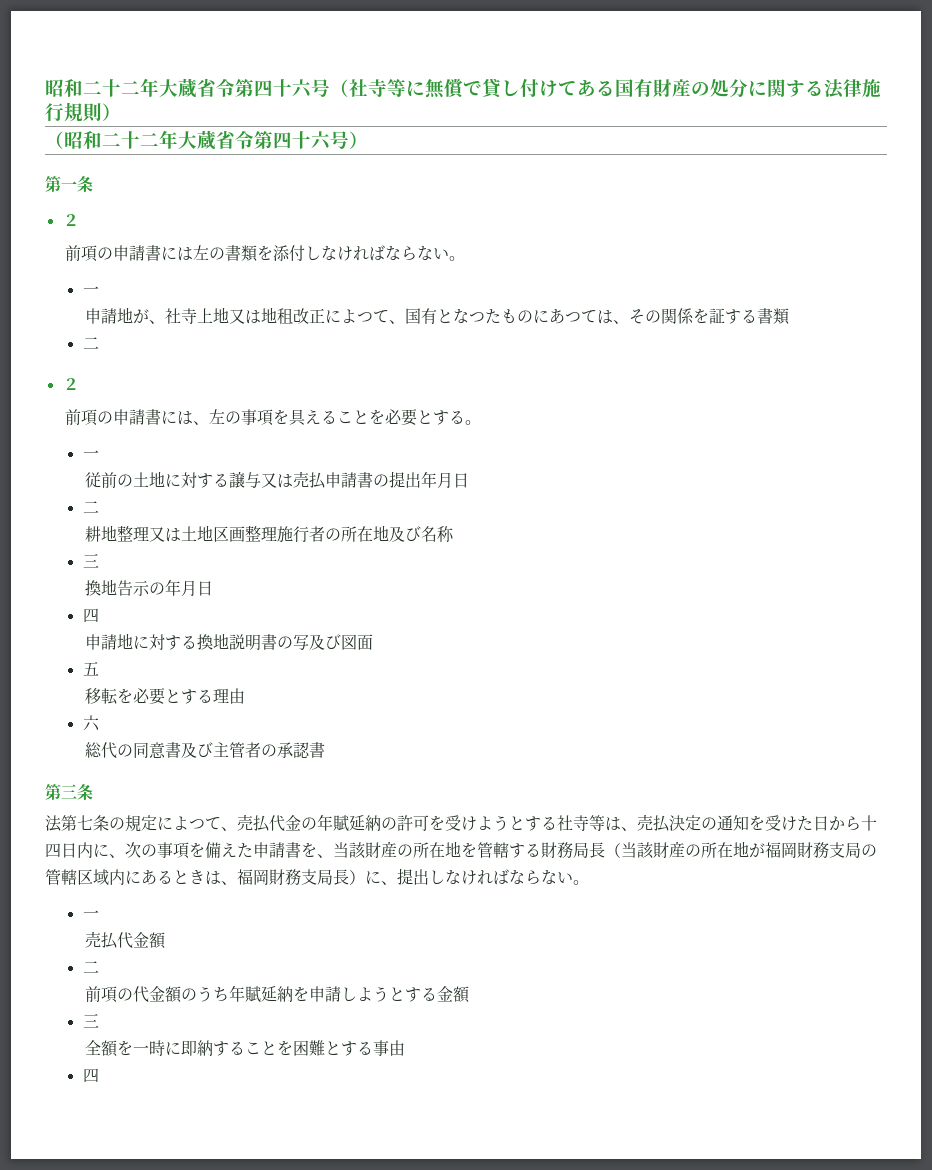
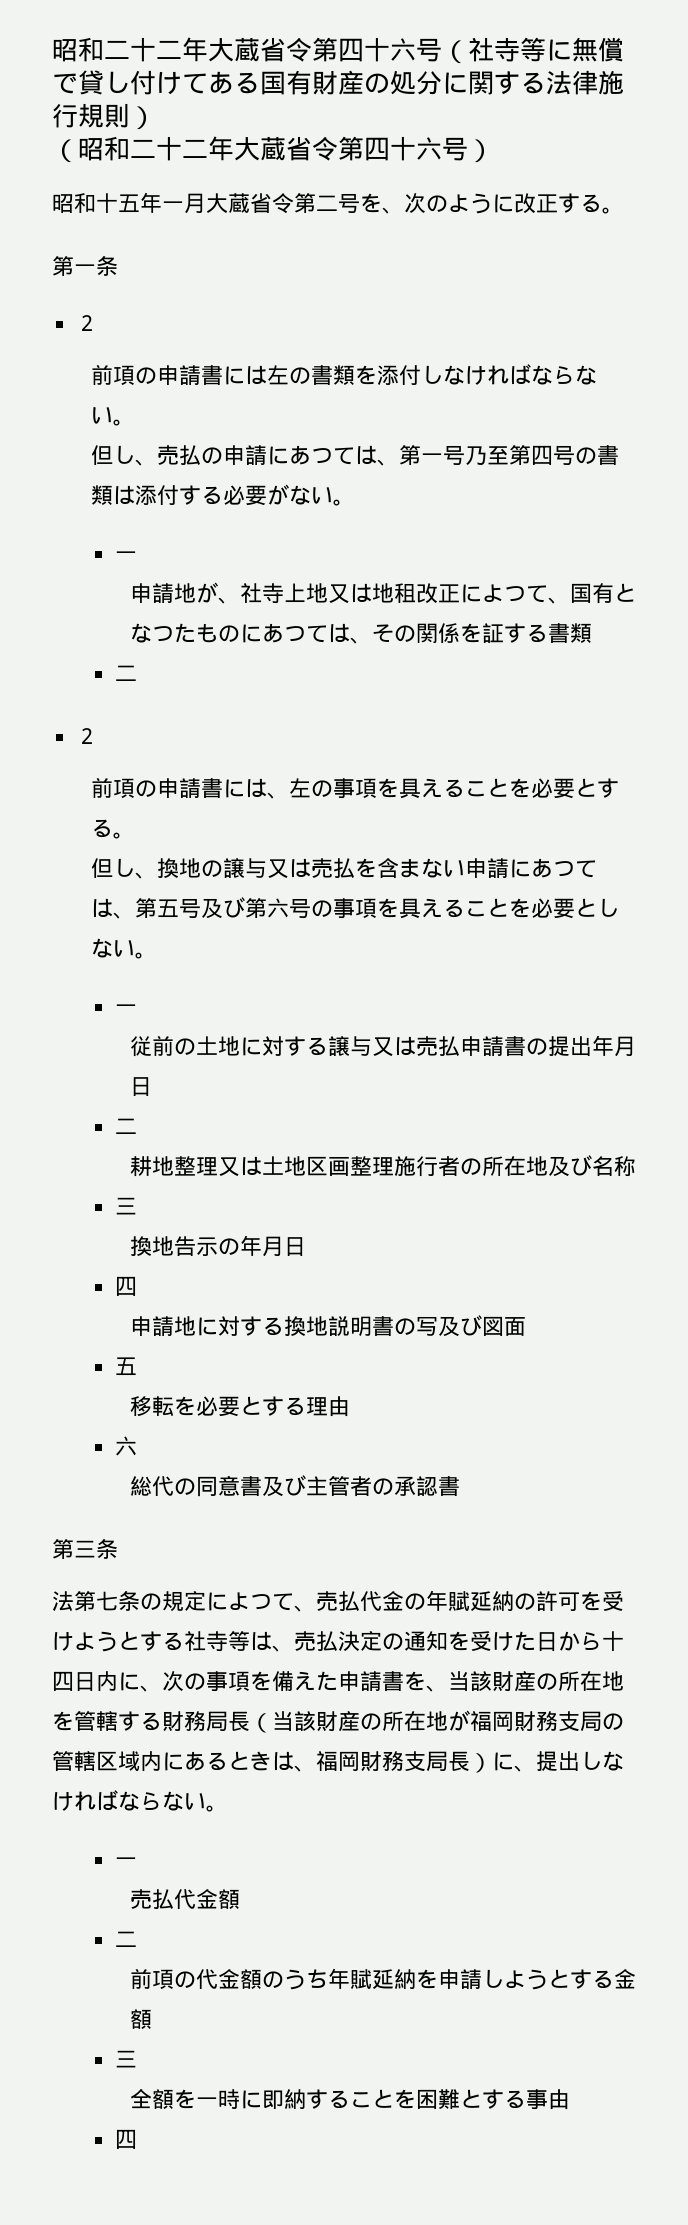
(368, 140) none -> [52,192,624,214] // 昭和十五年一月大蔵省令第二号を、次のように改正する。
(466, 258) none -> [90,445,619,466] [90,484,355,506] // 但し、売払の申請にあつては、第一号乃至第四号の書類は添付する必要がない。
(482, 422) none -> [90,858,597,879] [90,897,619,919] [90,938,157,959] // 但し、換地の譲与又は売払を含まない申請にあつては、第五号及び第六号の事項を具えることを必要としない。

